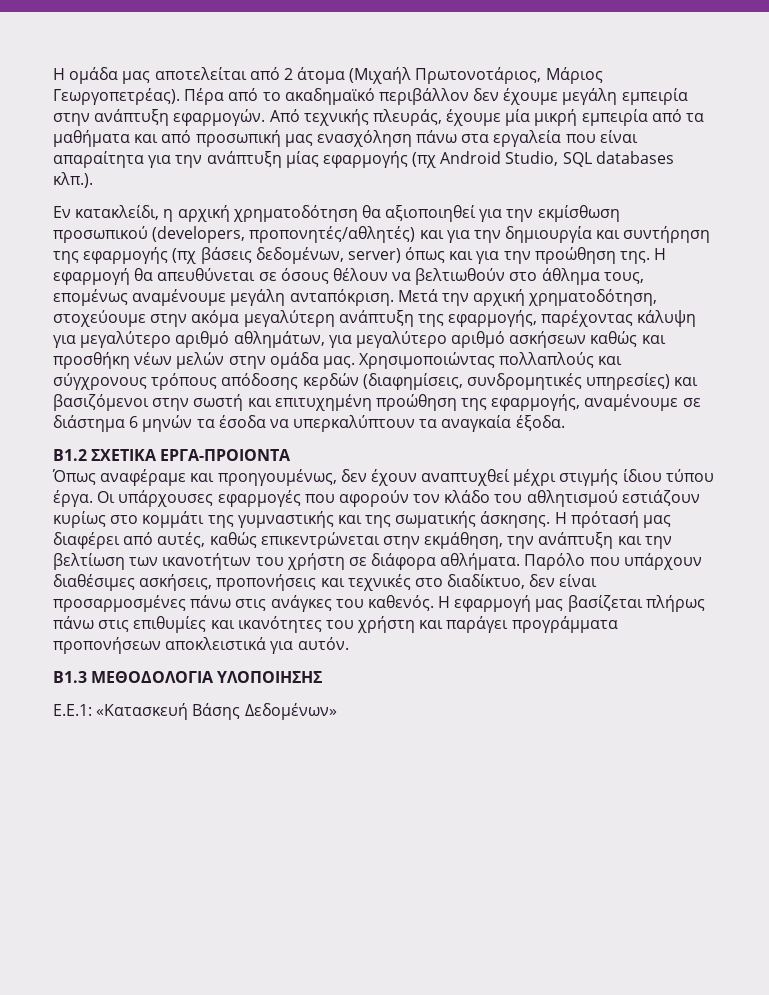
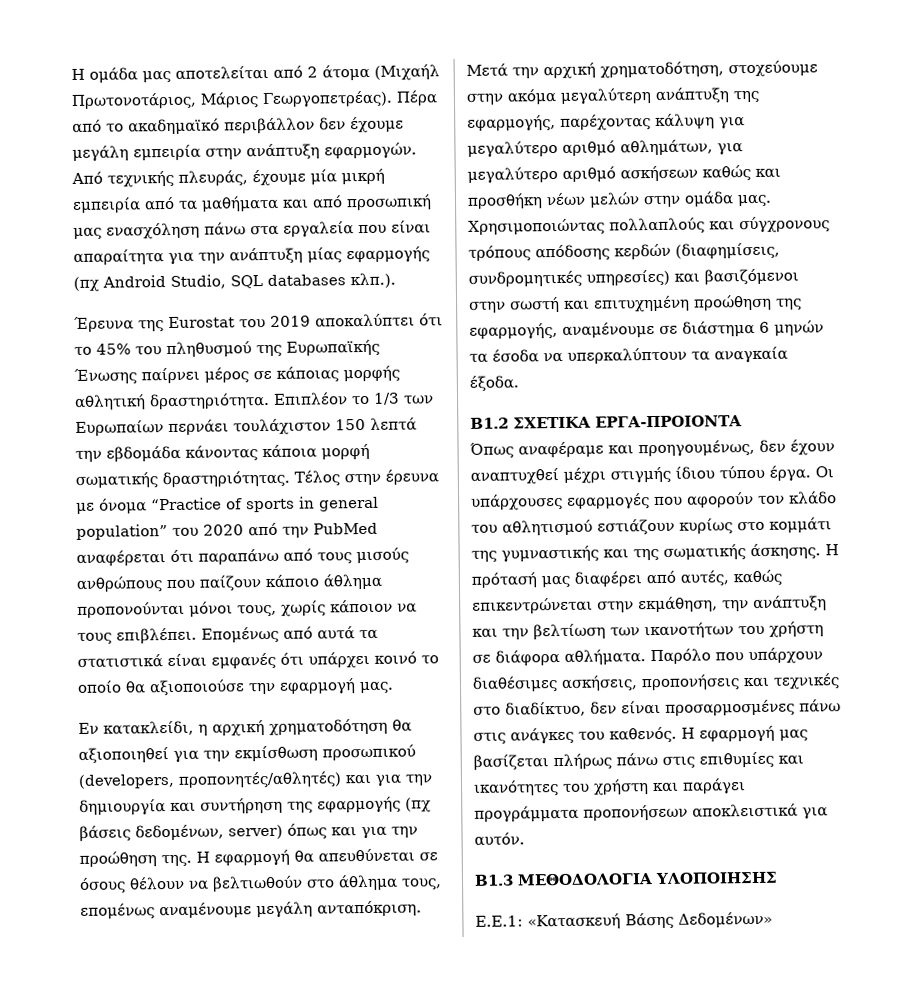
(93, 180) none -> [74,313,443,333] [74,339,380,358] [74,365,400,385] [74,392,434,411] [75,417,417,437] [75,443,370,463] [75,469,439,489] [76,496,379,514] [76,522,378,540] [76,547,409,567] [76,573,382,593] [77,599,417,619] [77,626,378,645] [77,651,439,670] [77,678,394,697] // Έρευνα της Eurostat του 2019 αποκαλύπτει ότι το 45% του πληθυσμού της Ευρωπαϊκής Ένωσης παίρνει μέρος σε κάποιας μορφής αθλητική δραστηριότητα. Επιπλέον το 1/3 των Ευρωπαίων περνάει τουλάχιστον 150 λεπτά την εβδομάδα κάνοντας κάποια μορφή σωματικής δραστηριότητας. Τέλος στην έρευνα με όνομα “Practice of sports in general population” του 2020 από την PubMed αναφέρεται ότι παραπάνω από τους μισούς ανθρώπους που παίζουν κάποιο άθλημα προπονούνται μόνοι τους, χωρίς κάποιον να τους επιβλέπει. Επομένως από αυτά τα στατιστικά είναι εμφανές ότι υπάρχει κοινό το οποίο θα αξιοποιούσε την εφαρμογή μας.

